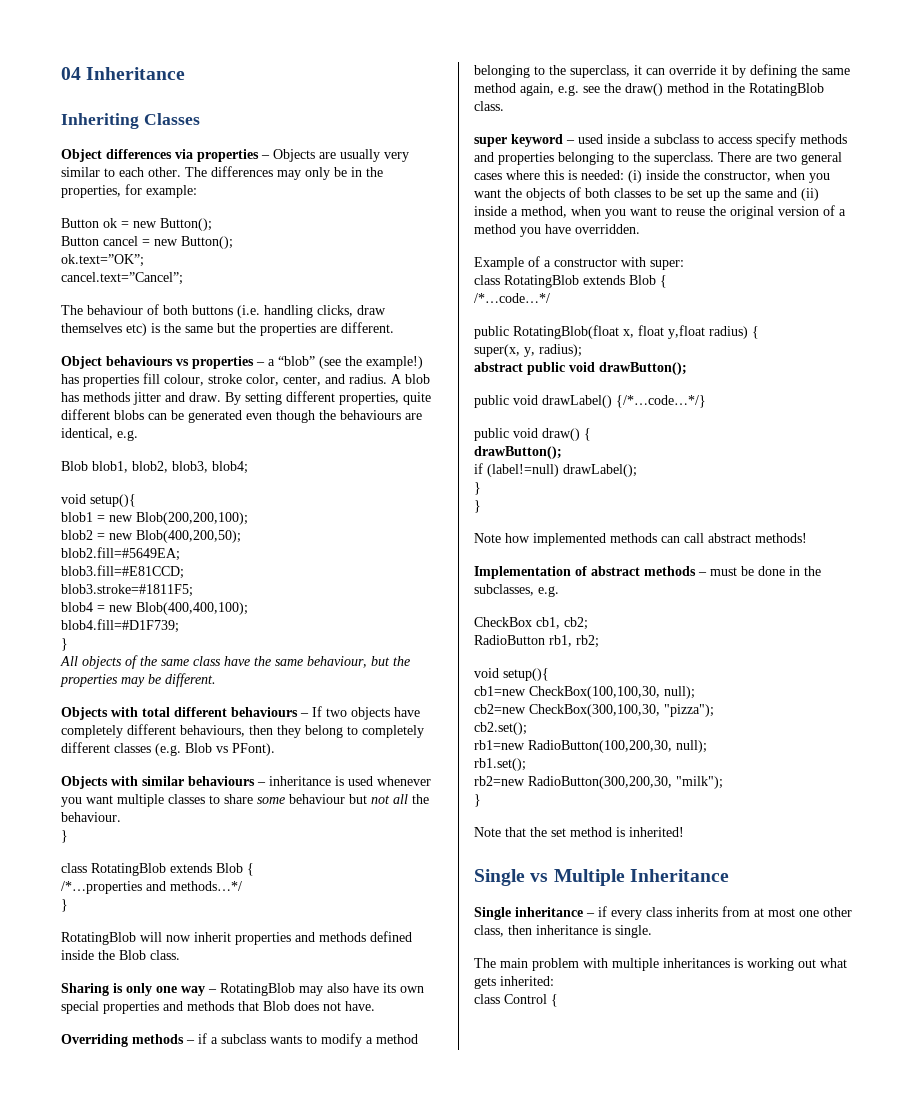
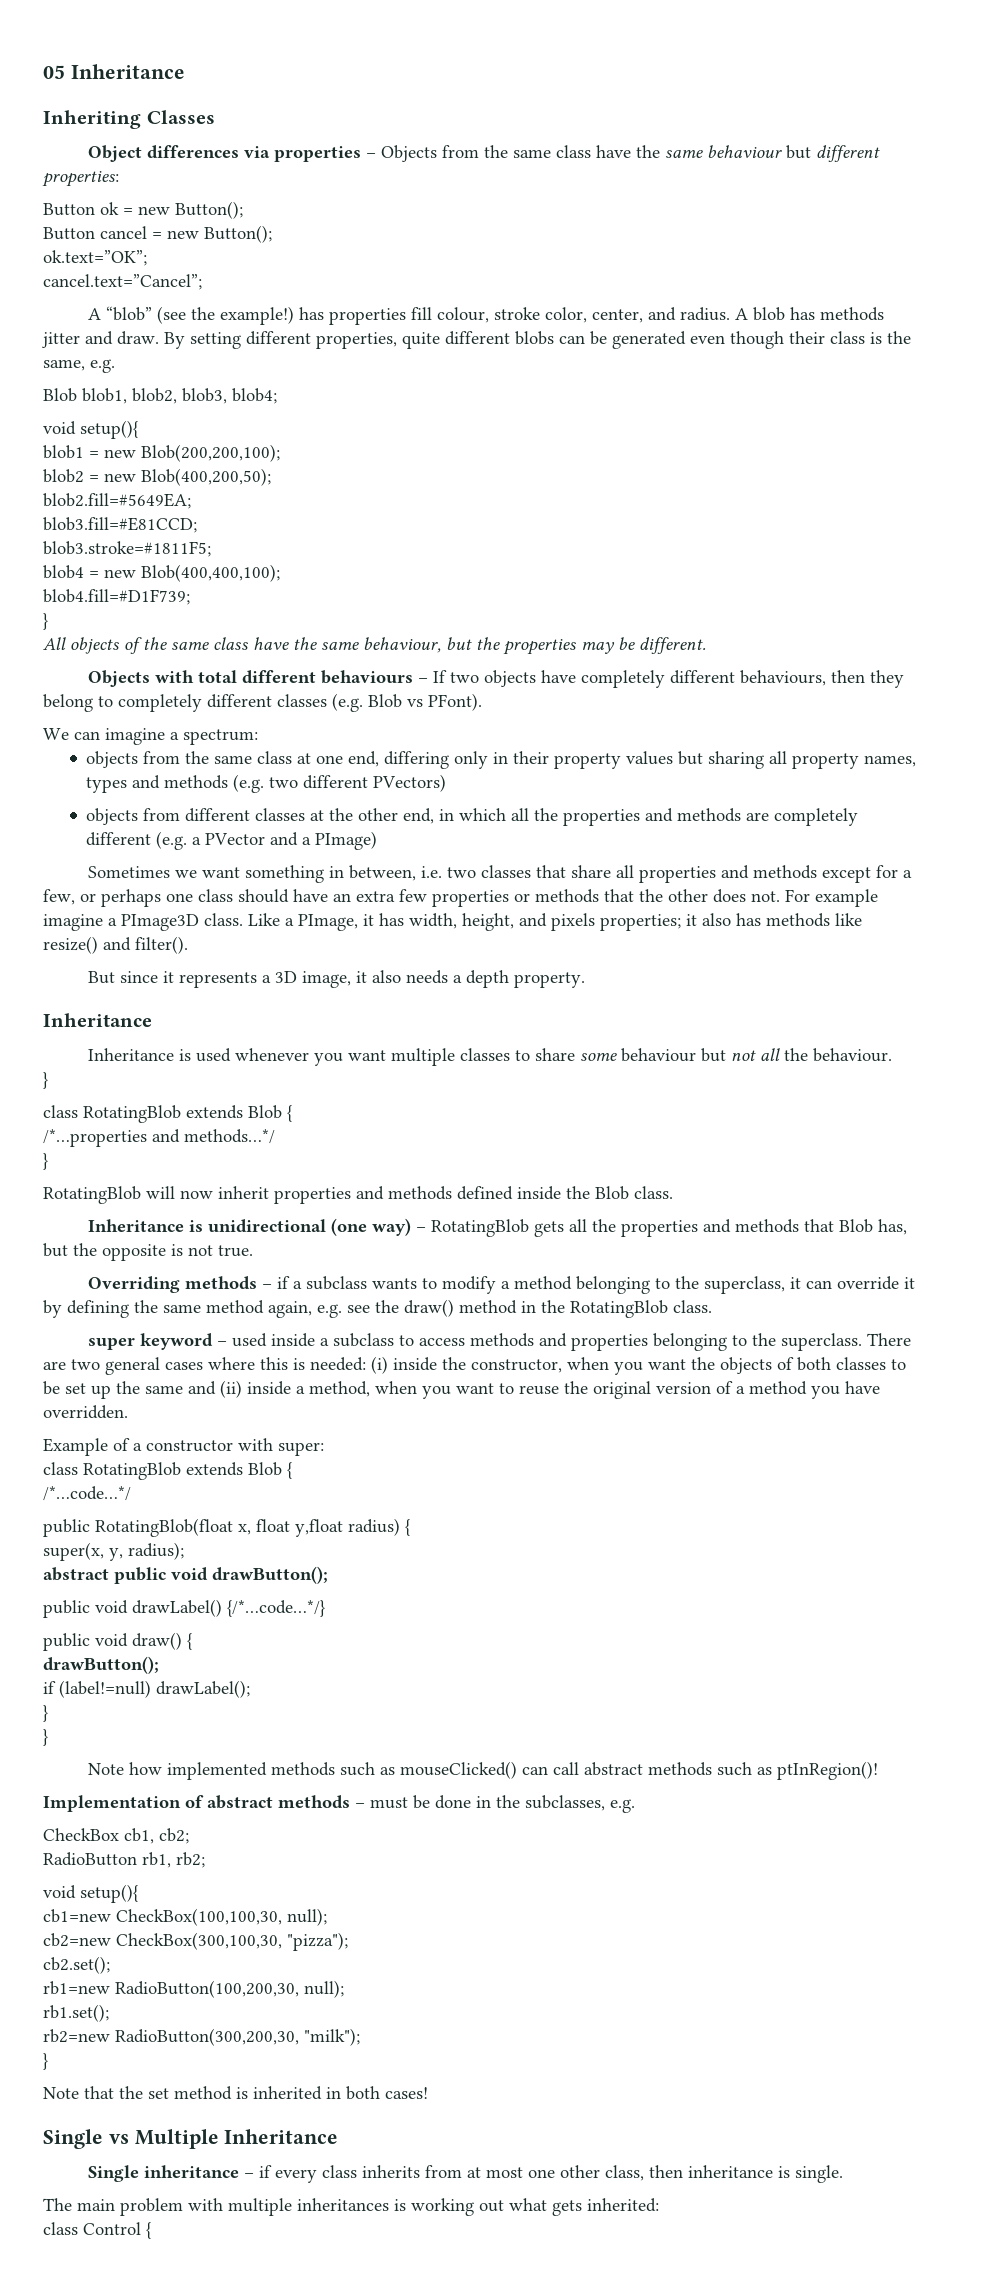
[61,67,81,80] 04 -> [43,65,65,79] 05
[319,149,409,162] [61,166,383,180] [61,184,197,198] are usually very similar to each other. The differences may only be in the properties, for example: -> [442,145,881,162] [42,171,119,187] from the same class have the same behaviour but different properties:
[61,304,386,318] [61,322,394,336] [61,356,275,369] The behaviour of both buttons (i.e. handling clicks, draw themselves etc) is the same but the properties are different. // Object behaviours vs properties – a -> [88,308,102,320] A
[319,410,422,420] [61,428,113,440] the behaviours are identical, -> [789,331,911,344] [43,359,85,371] their class is the same,
[61,776,331,789] Objects with similar behaviours – inheritance -> [43,728,258,745] [86,751,917,769] [86,774,447,793] [86,808,859,826] [86,831,378,850] [88,865,913,883] [43,889,878,907] [43,913,862,931] [43,936,188,954] [88,970,586,988] [43,1013,152,1027] [88,1048,175,1061] We can imagine a spectrum: // objects from the same class at one end, differing only in their property values but sharing all property names, types and methods (e.g. two different PVectors) // objects from different classes at the other end, in which all the properties and methods are completely different (e.g. a PVector and a PImage) // Sometimes we want something in between, i.e. two classes that share all properties and methods except for a few, or perhaps one class should have an extra few properties or methods that the other does not. For example imagine a PImage3D class. Like a PImage, it has width, height, and pixels properties; it also has methods like resize() and filter(). // But since it represents a 3D image, it also needs a depth property. // Inheritance // Inheritance
[61,983,424,996] [61,1001,99,1014] Sharing is only one way – RotatingBlob may also have its own special -> [88,1218,617,1237] Inheritance is unidirectional (one way) – RotatingBlob gets all the
[294,1001,375,1011] does not have. -> [878,1219,908,1235] [43,1243,253,1261] has, but the opposite is not true.
[756,133,796,147] specify -> (466, 1342) none
[661,533,807,543] can call abstract methods! -> [340,1761,879,1780] such as mouseClicked() can call abstract methods such as ptInRegion()!
[629,827,684,837] inherited! -> [253,2086,428,2100] inherited in both cases!

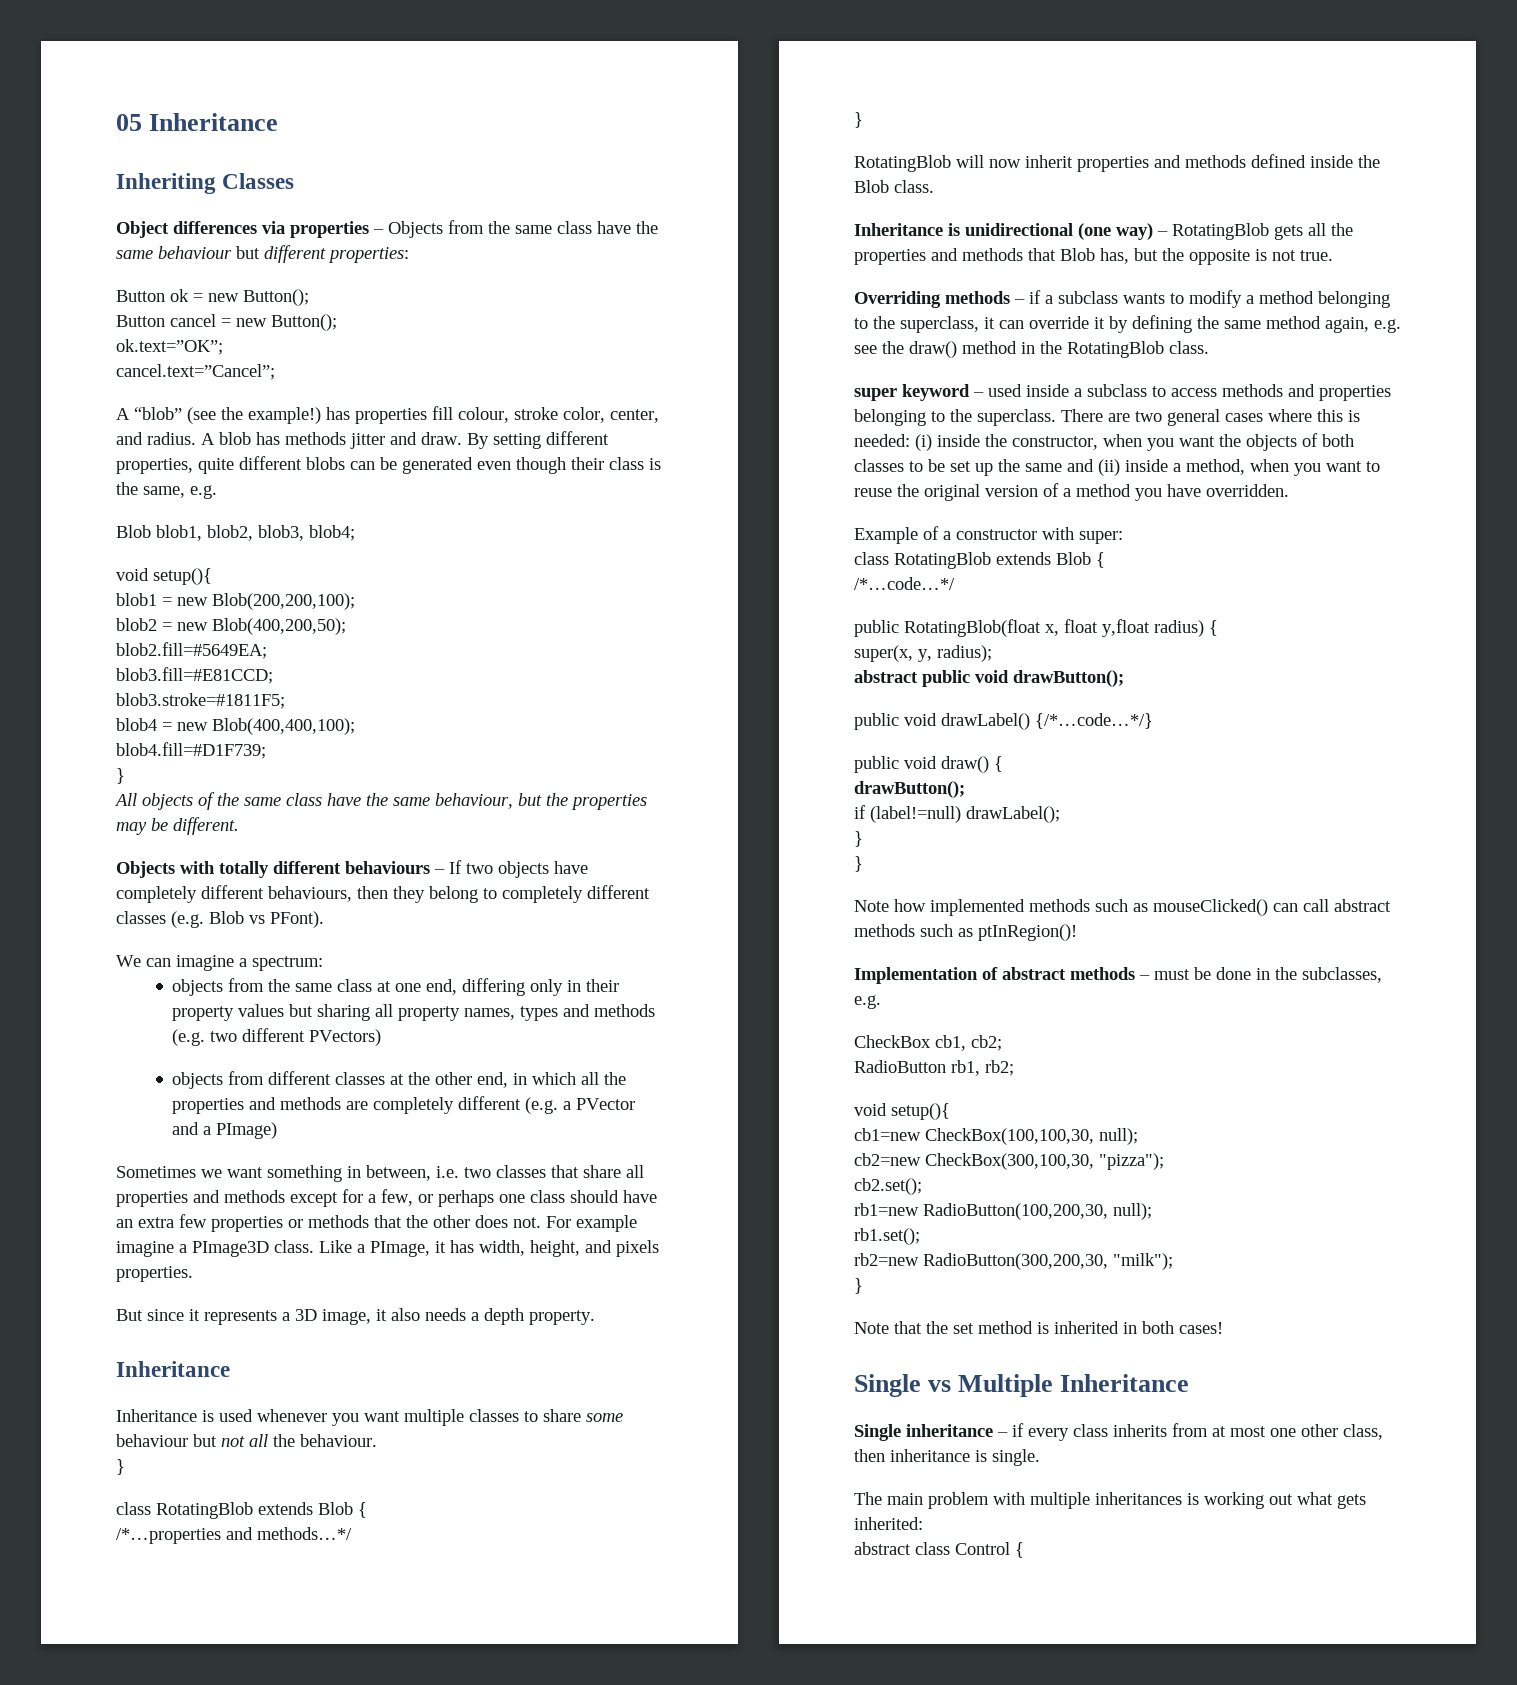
[198,670,238,683] total -> [219,861,269,878] totally
[600,913,862,931] [43,936,188,954] properties; it also has methods like resize() and filter(). -> [116,1266,193,1282] properties.
(659, 2205) none -> [854,1542,911,1555] abstract

